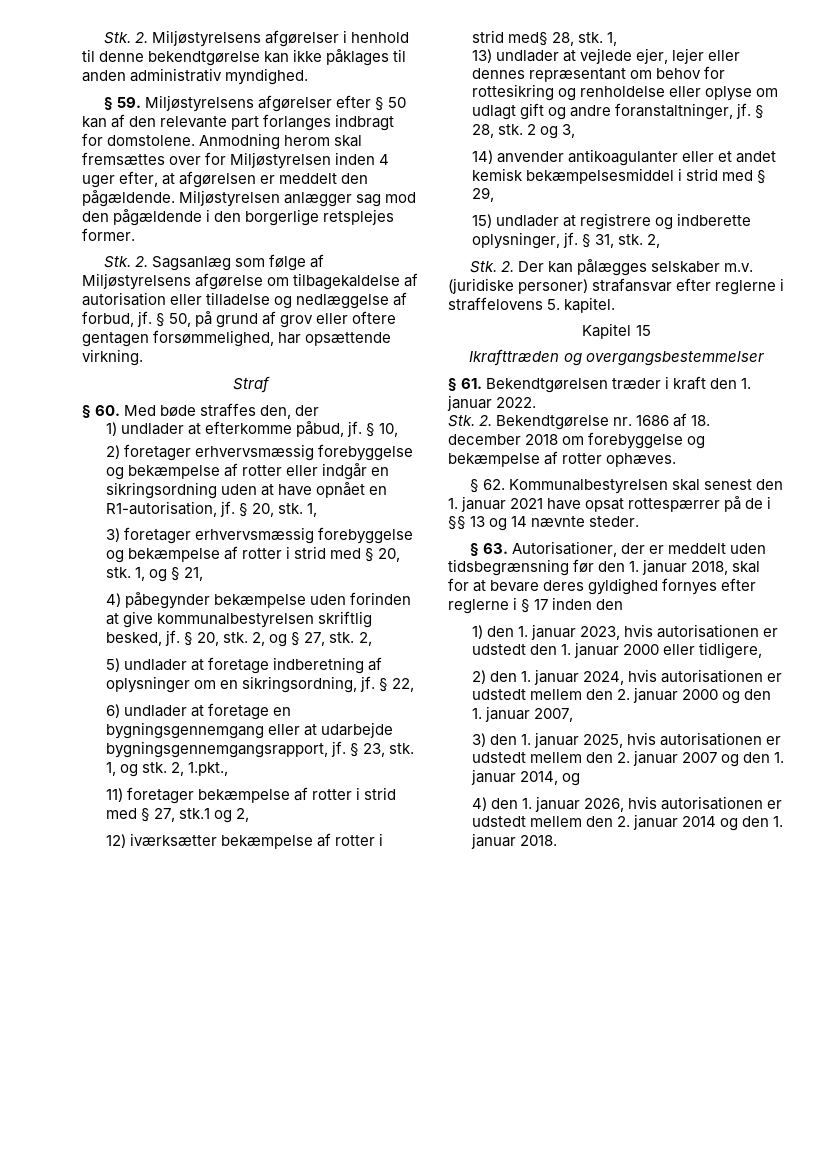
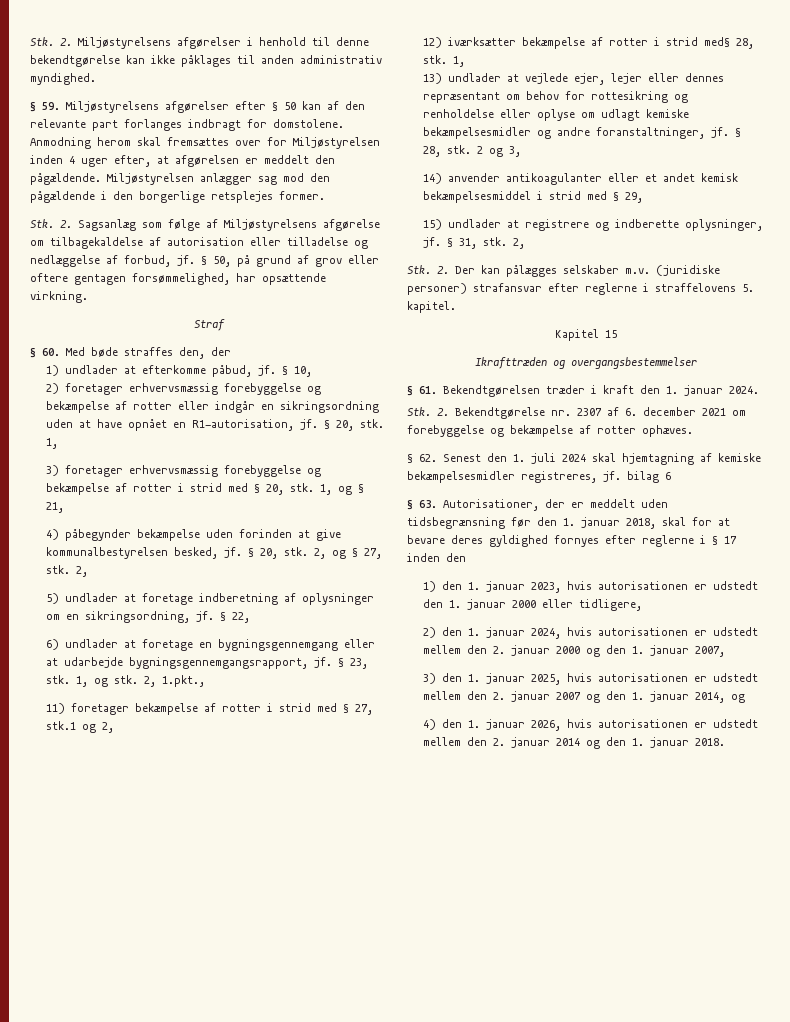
[318,611,373,628] skriftlig -> (168, 553) none
[520,103,545,120] gift -> [645,109,689,118] [422,127,531,139] kemiske bekæmpelsesmidler
[496,397,537,408] 2022. -> [729,386,759,394] 2024.
[636,413,711,427] [448,434,559,445] 1686 af 18. december 2018 -> [577,407,726,416] 2307 af 6. december 2021
[508,479,783,494] [448,496,772,512] [448,516,640,531] Kommunalbestyrelsen skal senest den 1. januar 2021 have opsat rottespærrer på de i §§ 13 og 14 nævnte steder. -> [443,453,761,465] [407,471,671,483] Senest den 1. juli 2024 skal hjemtagning af kemiske bekæmpelsesmidler registreres, jf. bilag 6

